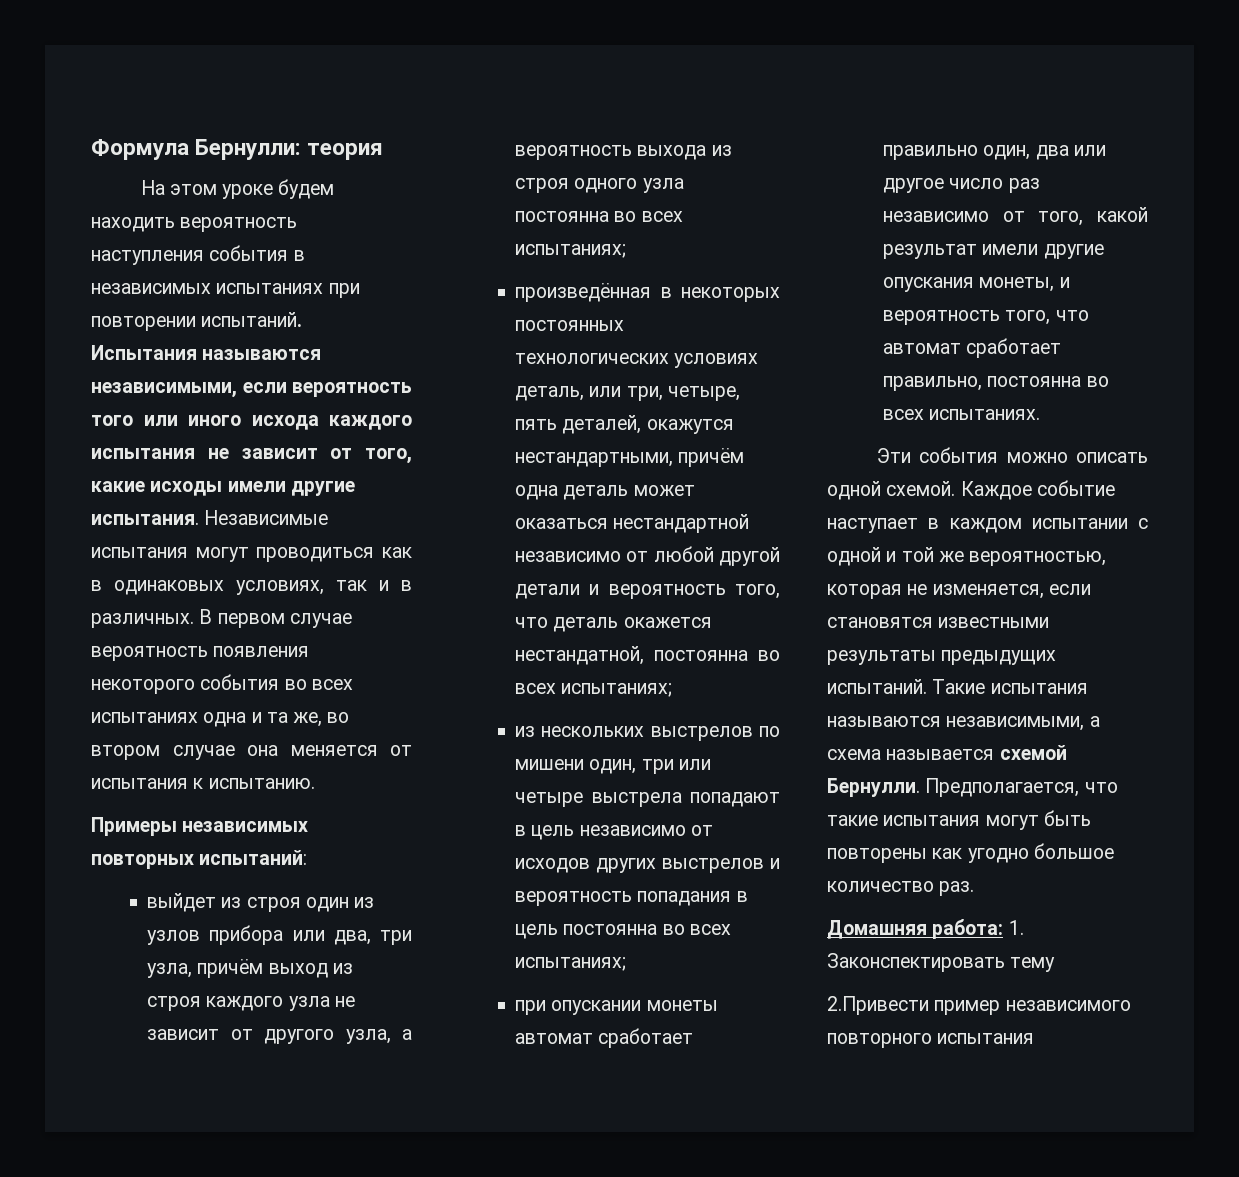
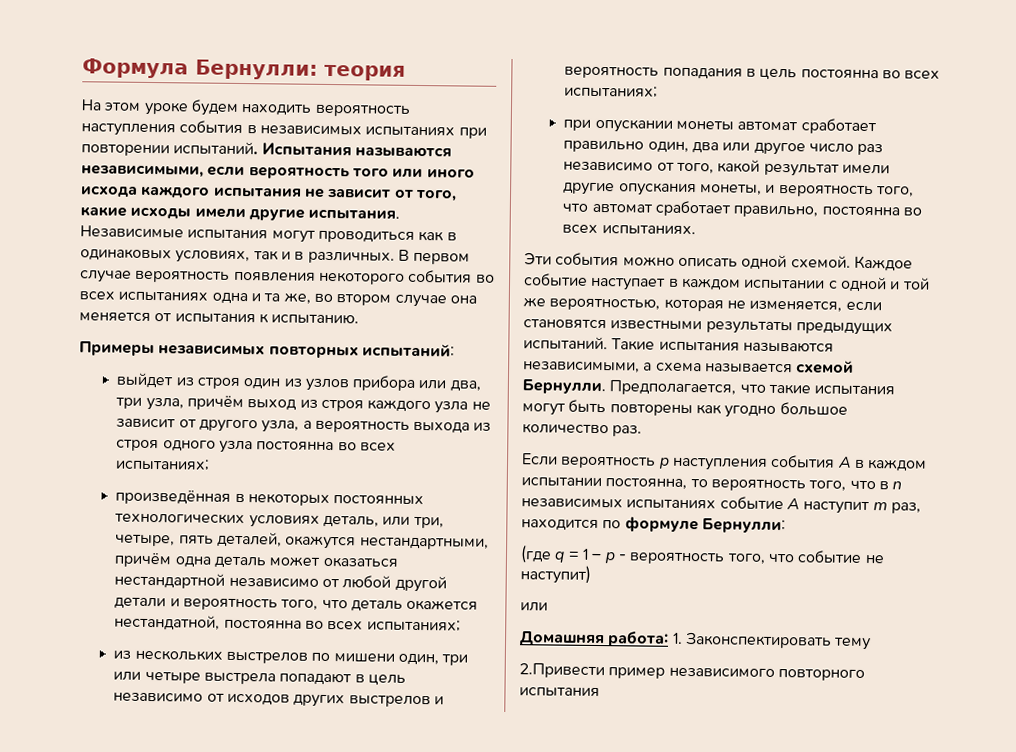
(975, 888) none -> [522,453,928,472] [521,477,903,492] [521,496,921,515] [521,516,786,534] [520,545,885,565] [520,565,591,584] [520,602,548,612] // Если вероятность p наступления события A в каждом испытании постоянна, то вероятность того, что в n независимых испытаниях событие A наступит m раз, находится по формуле Бернулли: // (где q = 1 – p - вероятность того, что событие не наступит) // или

